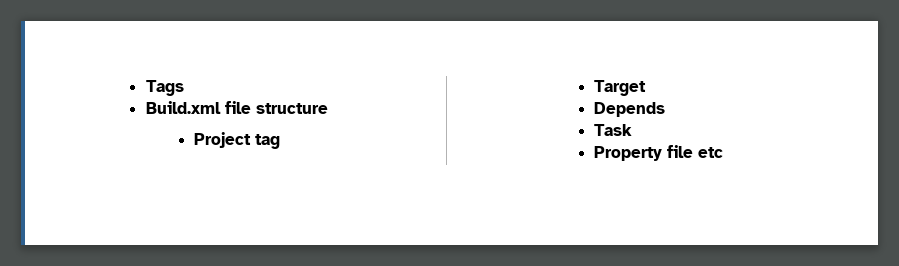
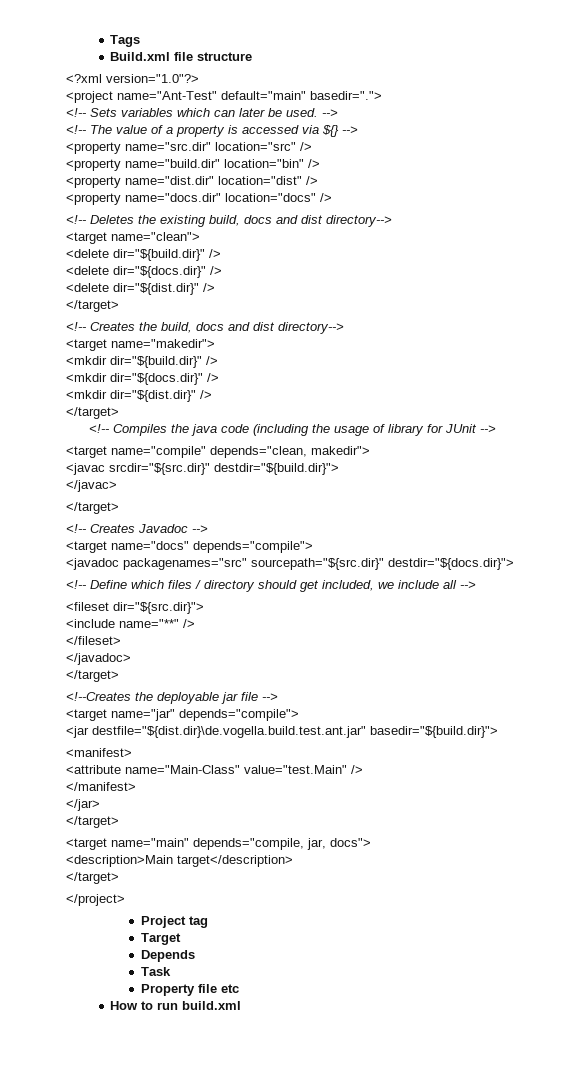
(328, 108) none -> [66,74,199,83] [66,91,382,103] [66,108,338,117] [66,125,358,137] [66,142,312,154] [66,159,320,171] [66,176,318,188] [66,193,332,205] [66,215,392,227] [66,232,200,244] [66,249,221,261] [66,266,222,278] [66,283,215,295] [66,300,119,312] [66,322,344,334] [66,339,215,351] [66,356,218,368] [66,373,219,385] [66,390,212,402] [66,407,119,419] [88,424,496,436] [66,446,370,458] [66,463,339,475] [66,480,117,492] [66,502,119,514] [66,524,208,533] [66,541,313,553] [66,558,514,570] [66,580,476,592] [66,602,204,614] [66,619,195,628] [66,636,121,645] [66,653,131,665] [66,670,119,682] [66,692,278,704] [66,709,299,721] [66,726,498,738] [66,748,132,757] [66,765,363,774] [66,782,136,791] [66,799,100,811] [66,816,119,828] [66,838,371,850] [66,855,293,867] [66,872,119,884] [66,894,125,906] // <?xml version="1.0"?> // <project name="Ant-Test" default="main" basedir="."> // <!-- Sets variables which can later be used. --> // <!-- The value of a property is accessed via ${} --> // <property name="src.dir" location="src" /> // <property name="build.dir" location="bin" /> // <property name="dist.dir" location="dist" /> // <property name="docs.dir" location="docs" /> // <!-- Deletes the existing build, docs and dist directory--> // <target name="clean"> // <delete dir="${build.dir}" /> // <delete dir="${docs.dir}" /> // <delete dir="${dist.dir}" /> // </target> // <!-- Creates the build, docs and dist directory--> // <target name="makedir"> // <mkdir dir="${build.dir}" /> // <mkdir dir="${docs.dir}" /> // <mkdir dir="${dist.dir}" /> // </target> // <!-- Compiles the java code (including the usage of library for JUnit --> // <target name="compile" depends="clean, makedir"> // <javac srcdir="${src.dir}" destdir="${build.dir}"> // </javac> // </target> // <!-- Creates Javadoc --> // <target name="docs" depends="compile"> // <javadoc packagenames="src" sourcepath="${src.dir}" destdir="${docs.dir}"> // <!-- Define which files / directory should get included, we include all --> // <fileset dir="${src.dir}"> // <include name="**" /> // </fileset> // </javadoc> // </target> // <!--Creates the deployable jar file --> // <target name="jar" depends="compile"> // <jar destfile="${dist.dir}\de.vogella.build.test.ant.jar" basedir="${build.dir}"> // <manifest> // <attribute name="Main-Class" value="test.Main" /> // </manifest> // </jar> // </target> // <target name="main" depends="compile, jar, docs"> // <description>Main target</description> // </target> // </project>
(724, 152) none -> [110,1001,242,1010] // How to run build.xml

